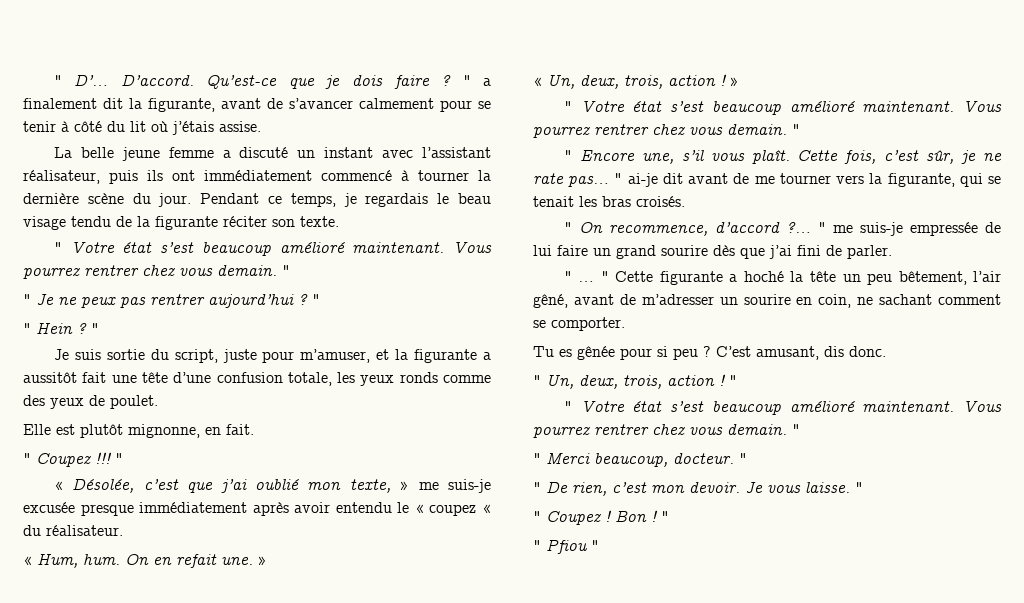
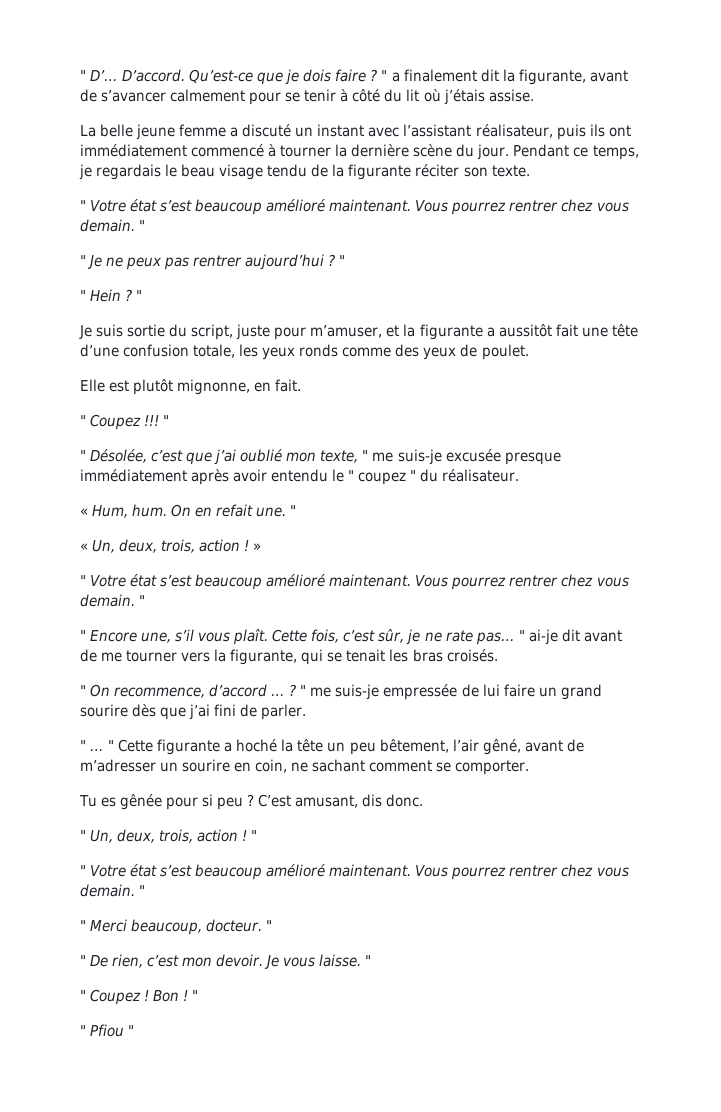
[53,481,63,490] « -> [80,450,86,461] "
[400,481,410,490] » -> [362,450,369,461] "
[414,504,491,516] « coupez « -> [348,470,417,485] " coupez "
[258,556,267,565] » -> [290,505,297,516] "
[785,222,811,233] ?… -> [271,684,297,696] … ?

